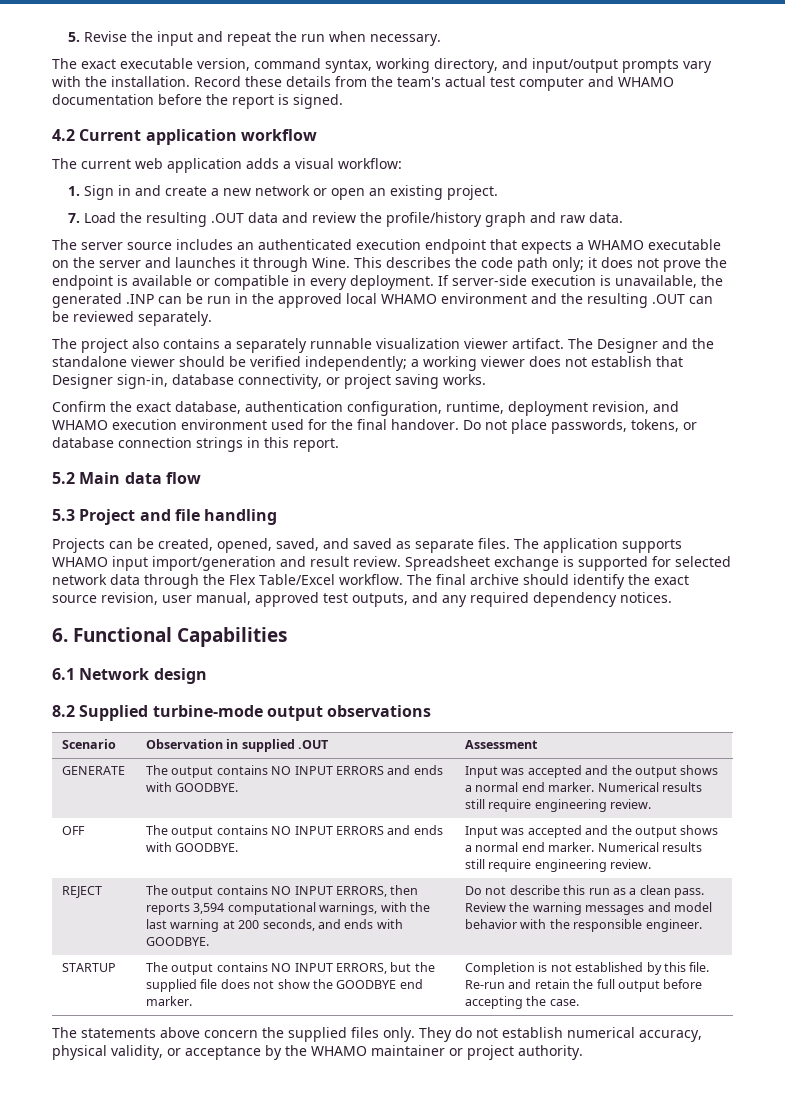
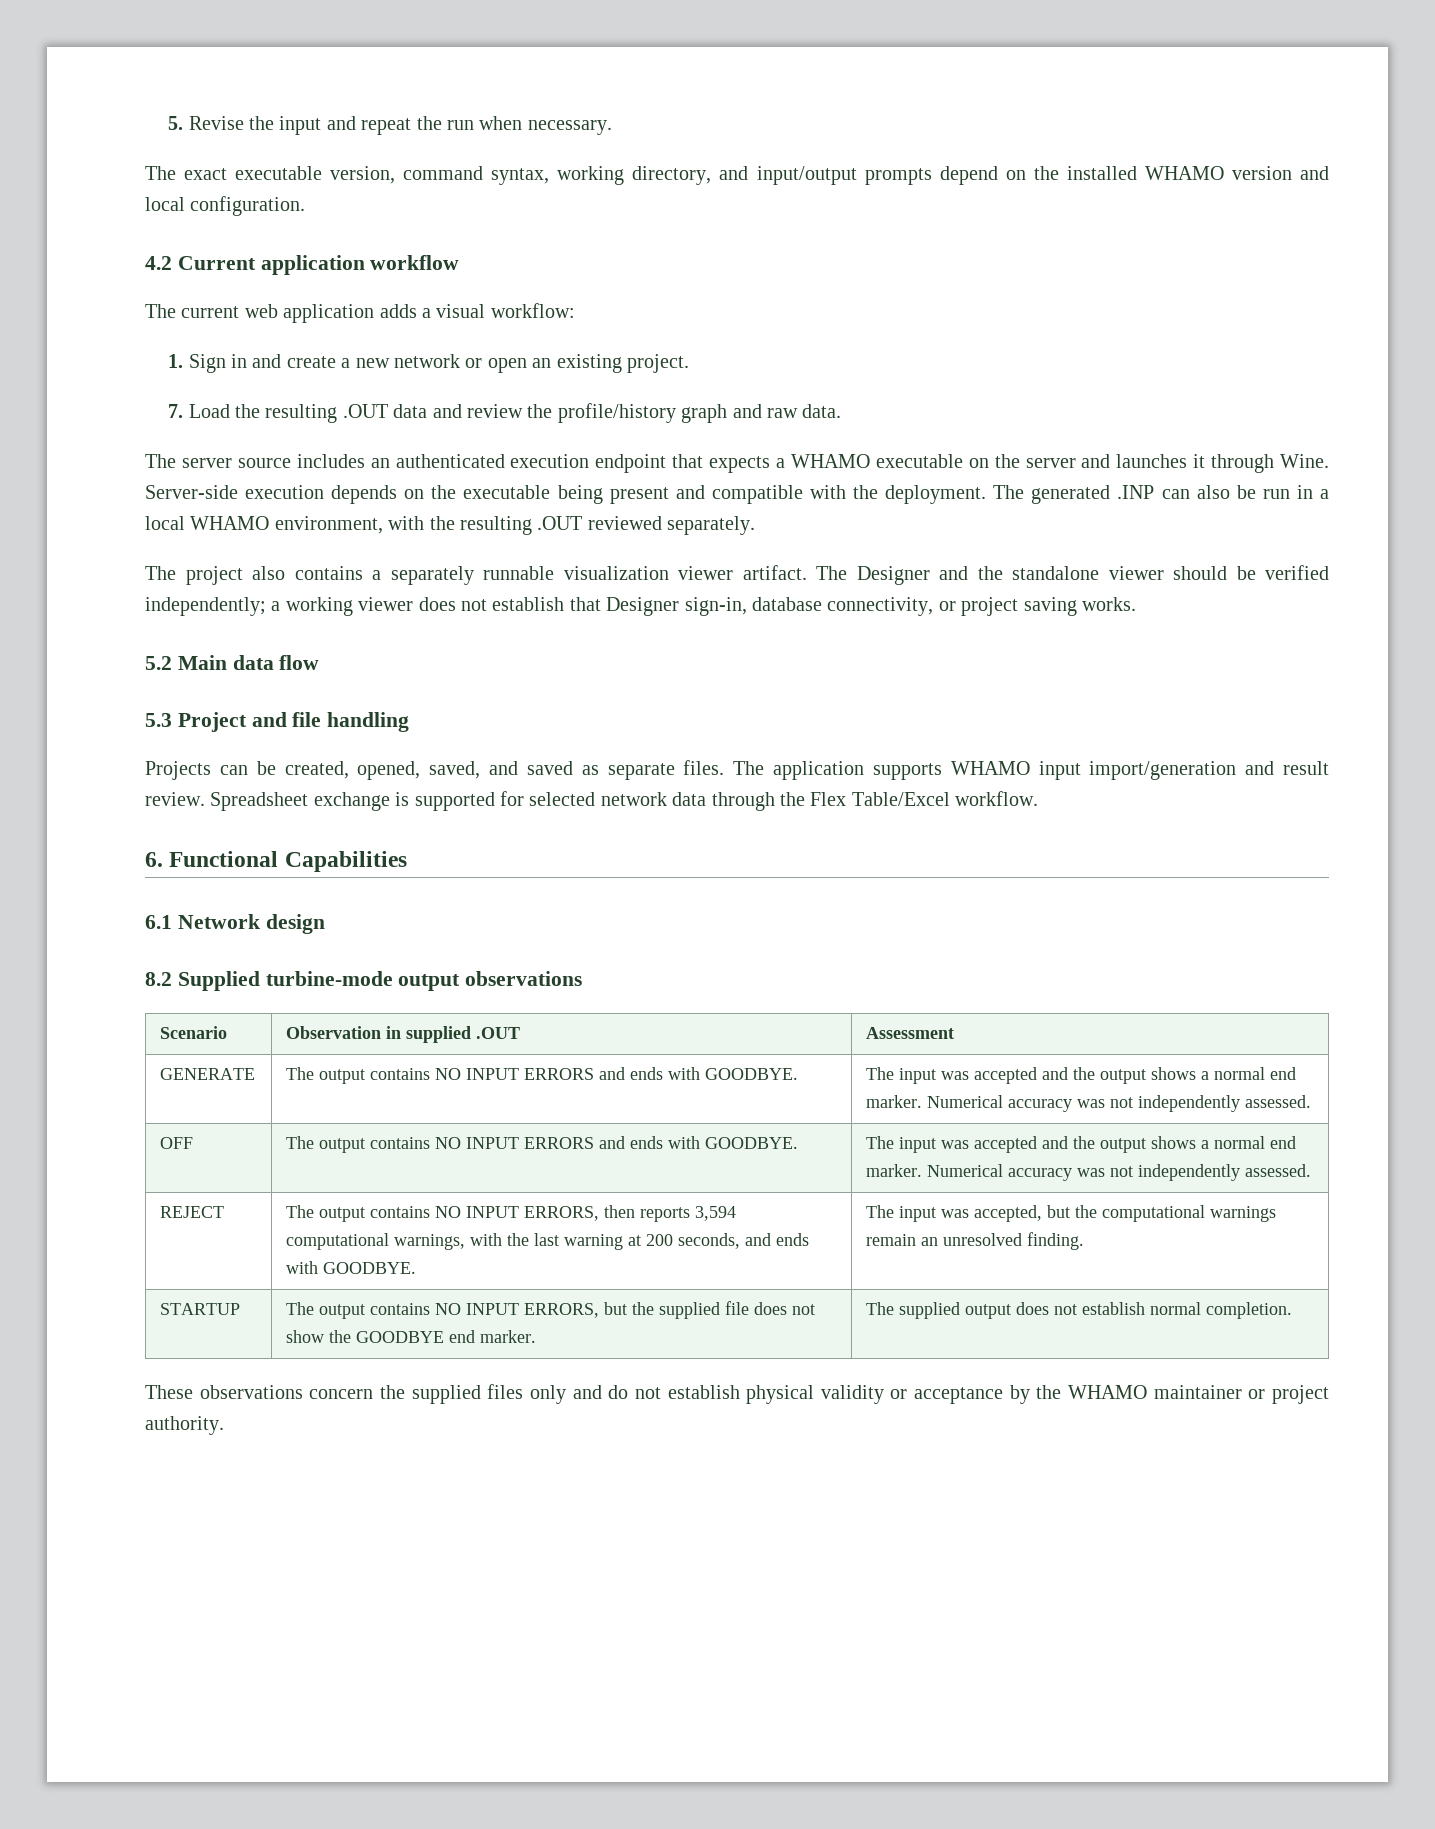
[683,61,712,73] [52,76,674,91] [52,94,343,109] vary with the installation. Record these details from the team's actual test computer and WHAMO documentation before the report is signed. -> [939,166,1329,185] [145,196,306,216] depend on the installed WHAMO version and local configuration.
[354,257,727,272] [52,275,723,290] This describes the code path only; it does not prove the endpoint is available or compatible in every deployment. If server-side execution is unavailable, the -> [145,485,1025,504] Server-side execution depends on the executable being present and compatible with the deployment. The
(182, 300) none -> [1196,485,1230,499] also
[252,293,713,308] [52,311,69,322] the approved local WHAMO environment and the resulting .OUT can be -> [1319,489,1329,499] [145,516,583,535] a local WHAMO environment, with the resulting .OUT
[52,401,679,416] [52,419,697,434] [52,437,339,452] // Confirm the exact database, authentication configuration, runtime, deployment revision, and WHAMO execution environment used for the final handover. Do not place passwords, tokens, or database connection strings in this report. -> (1136, 604) none
[407,574,689,589] [52,592,672,607] The final archive should identify the exact source revision, user manual, approved test outputs, and any required dependency notices. -> (1039, 798) none
[465,766,499,778] Input -> [866,1067,937,1084] The input
[661,782,702,792] [465,799,652,812] results still require engineering review. -> [1008,1095,1312,1112] accuracy was not independently assessed.
[465,826,499,838] Input -> [866,1136,937,1153] The input
[661,842,702,852] [465,859,652,872] results still require engineering review. -> [1008,1164,1312,1181] accuracy was not independently assessed.
[465,885,705,898] [465,902,712,915] [465,919,702,932] Do not describe this run as a clean pass. Review the warning messages and model behavior with the responsible engineer. -> [866,1205,1277,1222] [866,1232,1085,1250] The input was accepted, but the computational warnings remain an unresolved finding.
[465,962,710,975] [465,979,703,992] [465,996,579,1009] [52,1027,200,1038] Completion is not established by this file. Re-run and retain the full output before accepting the case. // The statements above -> [866,1302,1293,1319] [145,1385,303,1399] The supplied output does not establish normal completion. // These observations
[383,1027,452,1042] only. They -> [529,1385,602,1404] only and
[567,1027,702,1042] [52,1045,163,1060] numerical accuracy, physical validity, -> [746,1385,884,1404] physical validity

